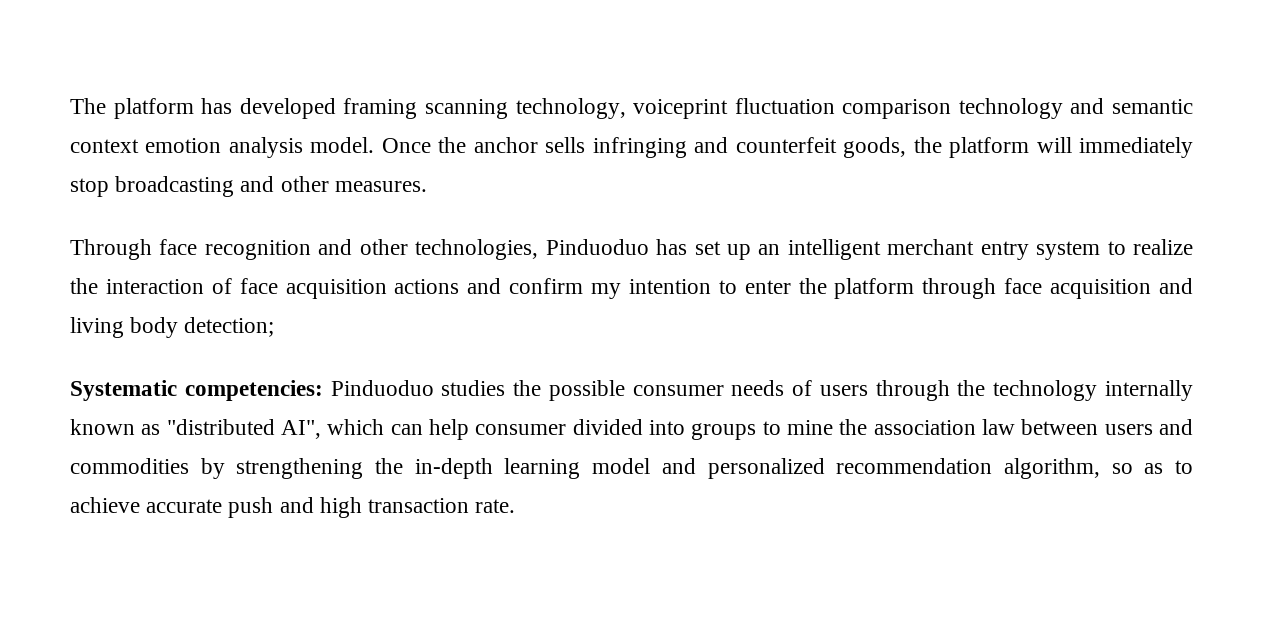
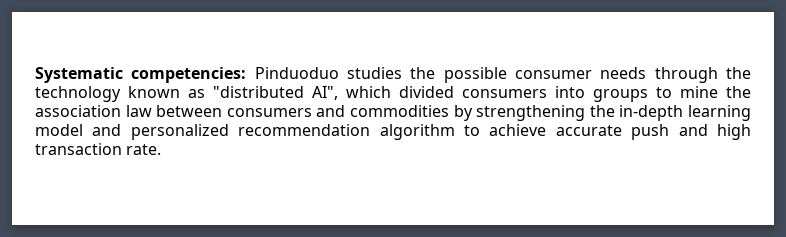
[70,98,1194,119] [70,137,1193,158] [70,176,427,197] [70,239,1193,260] [70,278,1193,299] [70,317,275,338] The platform has developed framing scanning technology, voiceprint fluctuation comparison technology and semantic context emotion analysis model. Once the anchor sells infringing and counterfeit goods, the platform will immediately stop broadcasting and other measures. // Through face recognition and other technologies, Pinduoduo has set up an intelligent merchant entry system to realize the interaction of face acquisition actions and confirm my intention to enter the platform through face acquisition and living body detection; // -> (35, 75) none
[792,380,868,396] of users -> (647, 73) none
[1104,380,1193,401] internally -> (121, 94) none
[390,419,643,440] can help consumer divided -> [399,86,547,98] divided consumers
[1104,424,1153,435] users -> [226,108,312,117] consumers
[1003,458,1164,479] algorithm, so as -> [379,124,455,140] algorithm

